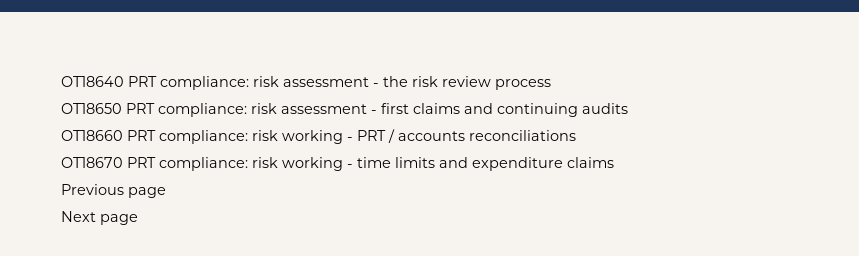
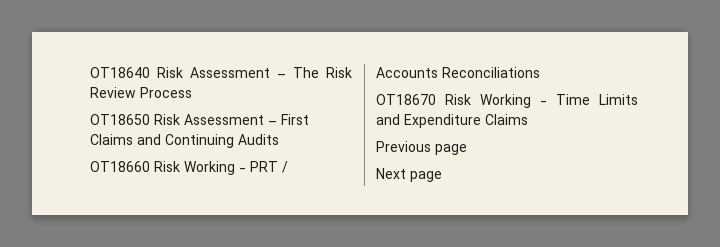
[128,76,551,90] [61,103,628,117] [61,130,343,144] PRT compliance: risk assessment - the risk review process // OT18650 PRT compliance: risk assessment - first claims and continuing audits // OT18660 PRT compliance: risk working -> [157,67,352,78] [90,87,192,98] [90,114,309,125] [90,134,279,148] [90,161,235,175] Risk Assessment – The Risk Review Process // OT18650 Risk Assessment – First Claims and Continuing Audits // OT18660 Risk Working
[398,130,576,141] accounts reconciliations -> [376,67,540,78] Accounts Reconciliations
[127,157,614,171] PRT compliance: risk working - time limits and expenditure claims -> [445,94,638,108] [376,114,528,128] Risk Working - Time Limits and Expenditure Claims

